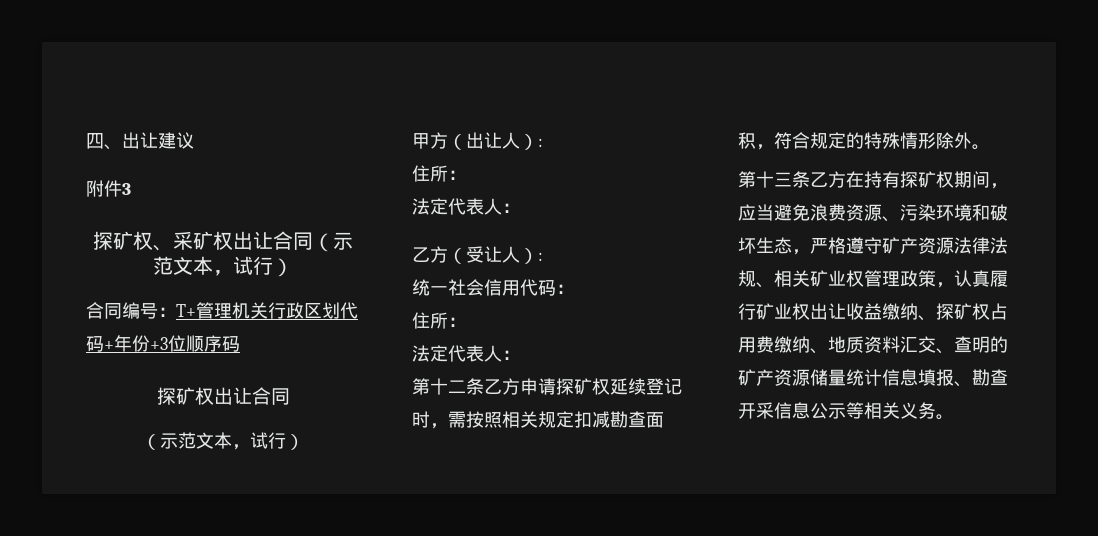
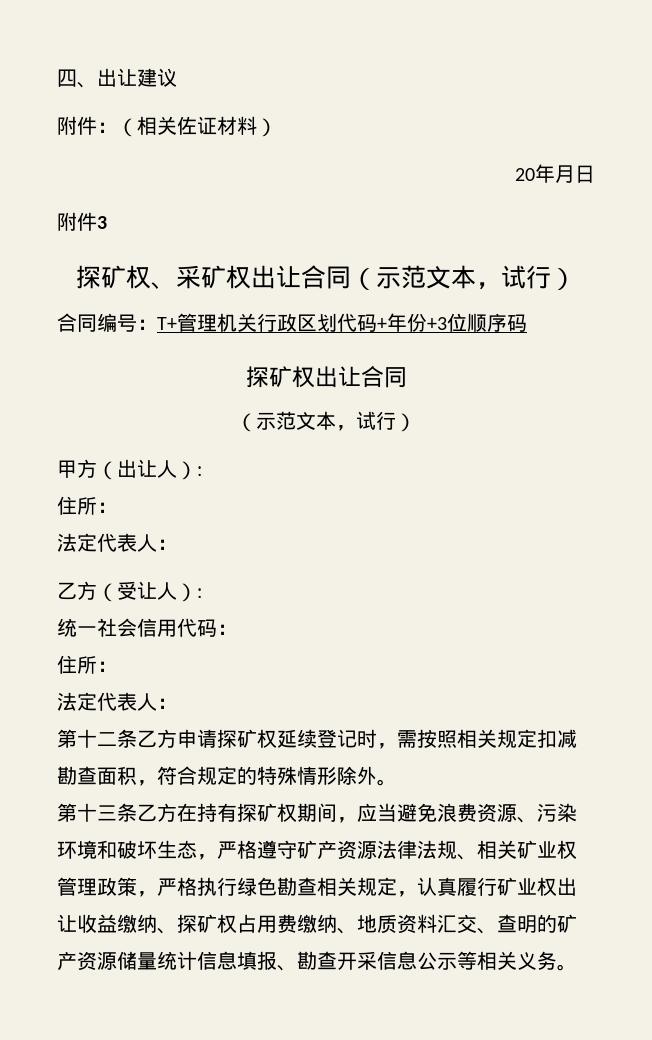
(194, 140) none -> [57,116,277,137] [515,164,595,183] // 附件：（相关佐证材料） // 20年月日
(954, 285) none -> [157,877,417,897] 严格执行绿色勘查相关规定，

